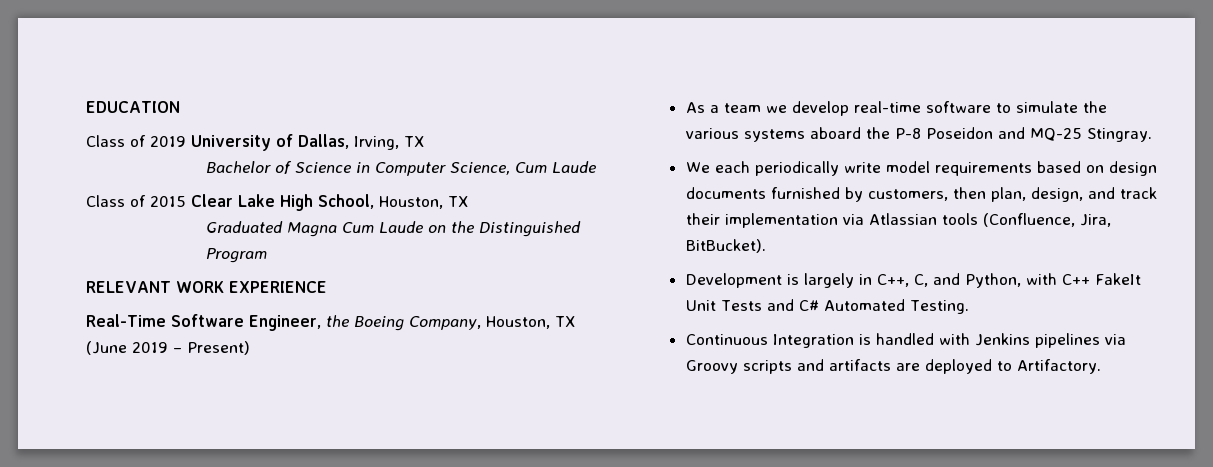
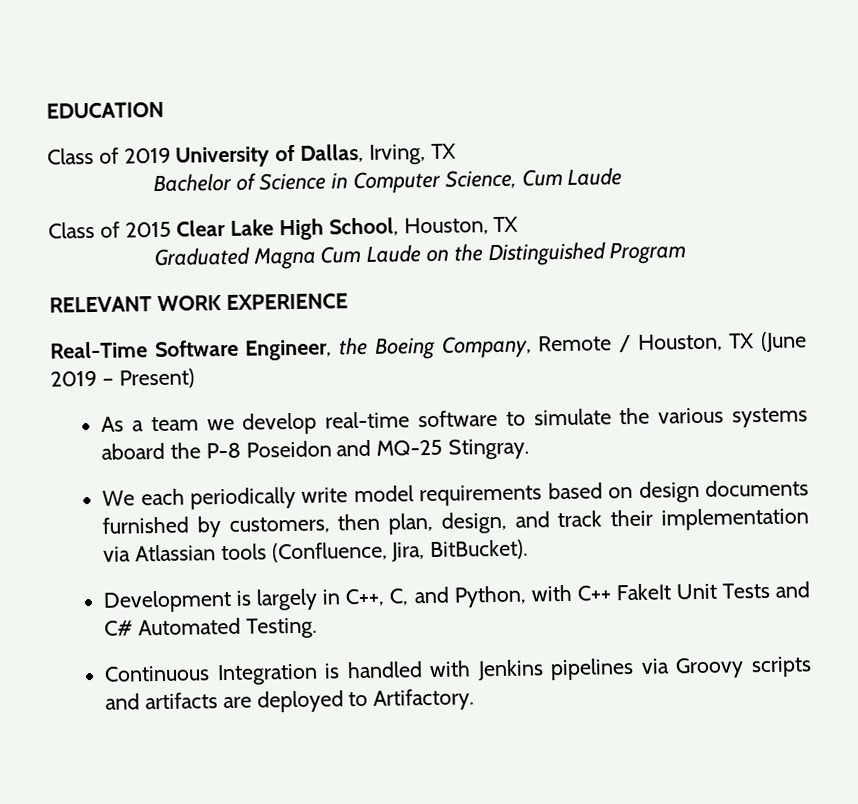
(481, 323) none -> [538,335,631,353] Remote /

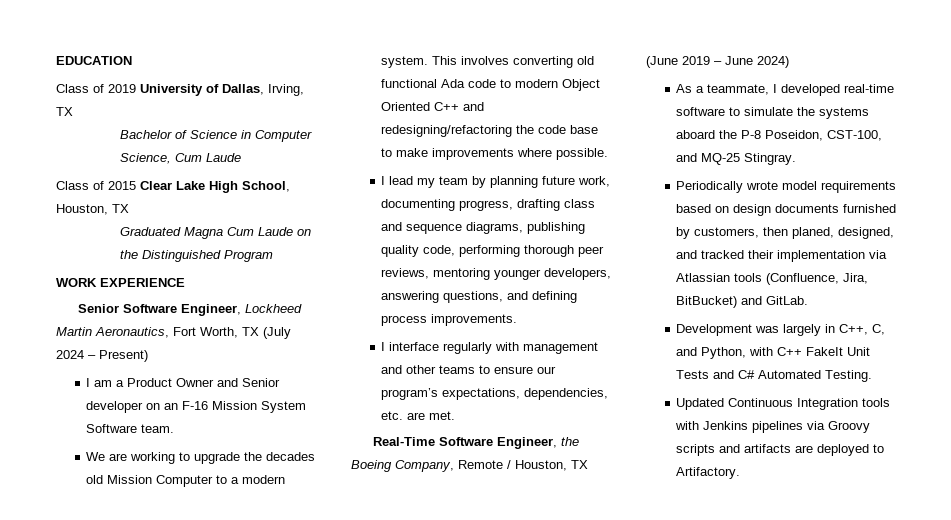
[49,296,152,313] RELEVANT -> (274, 256) none
(348, 302) none -> [78,304,303,316] [56,327,291,339] [56,350,148,362] [86,378,281,387] [86,401,307,413] [86,424,175,433] [86,452,316,464] [86,475,286,487] [381,56,595,68] [381,79,601,91] [381,102,485,111] [381,125,599,137] [381,148,609,160] [381,176,611,188] [381,199,596,211] [381,222,586,234] [381,245,605,257] [381,268,612,280] [381,291,578,303] [381,314,518,326] [381,342,599,354] [381,365,557,374] [381,388,609,400] [381,411,456,420] // Senior Software Engineer, Lockheed Martin Aeronautics, Fort Worth, TX (July 2024 – Present) // I am a Product Owner and Senior developer on an F-16 Mission System Software team. // We are working to upgrade the decades old Mission Computer to a modern system. This involves converting old functional Ada code to modern Object Oriented C++ and redesigning/refactoring the code base to make improvements where possible. // I lead my team by planning future work, documenting progress, drafting class and sequence diagrams, publishing quality code, performing thorough peer reviews, mentoring younger developers, answering questions, and defining process improvements. // I interface regularly with management and other teams to ensure our program’s expectations, dependencies, etc. are met.
[118,368,195,389] Present) -> [725,56,789,68] June 2024)
[150,412,318,435] team we develop -> [707,84,841,96] teammate, I developed
[658,407,725,424] various -> (816, 111) none
[245,440,332,458] Poseidon -> [765,130,883,141] Poseidon, CST-100,
[102,486,349,510] We each periodically write -> [676,181,779,193] Periodically wrote
[388,510,603,535] plan, design, and track -> [792,227,895,239] [676,250,745,259] planed, designed, and tracked
[430,539,529,560] BitBucket). -> [676,296,809,308] BitBucket) and GitLab.
[236,590,253,606] is -> [755,326,780,333] was
(317, 628) none -> [676,398,725,410] Updated
[324,661,423,679] is handled -> [862,398,891,407] tools

